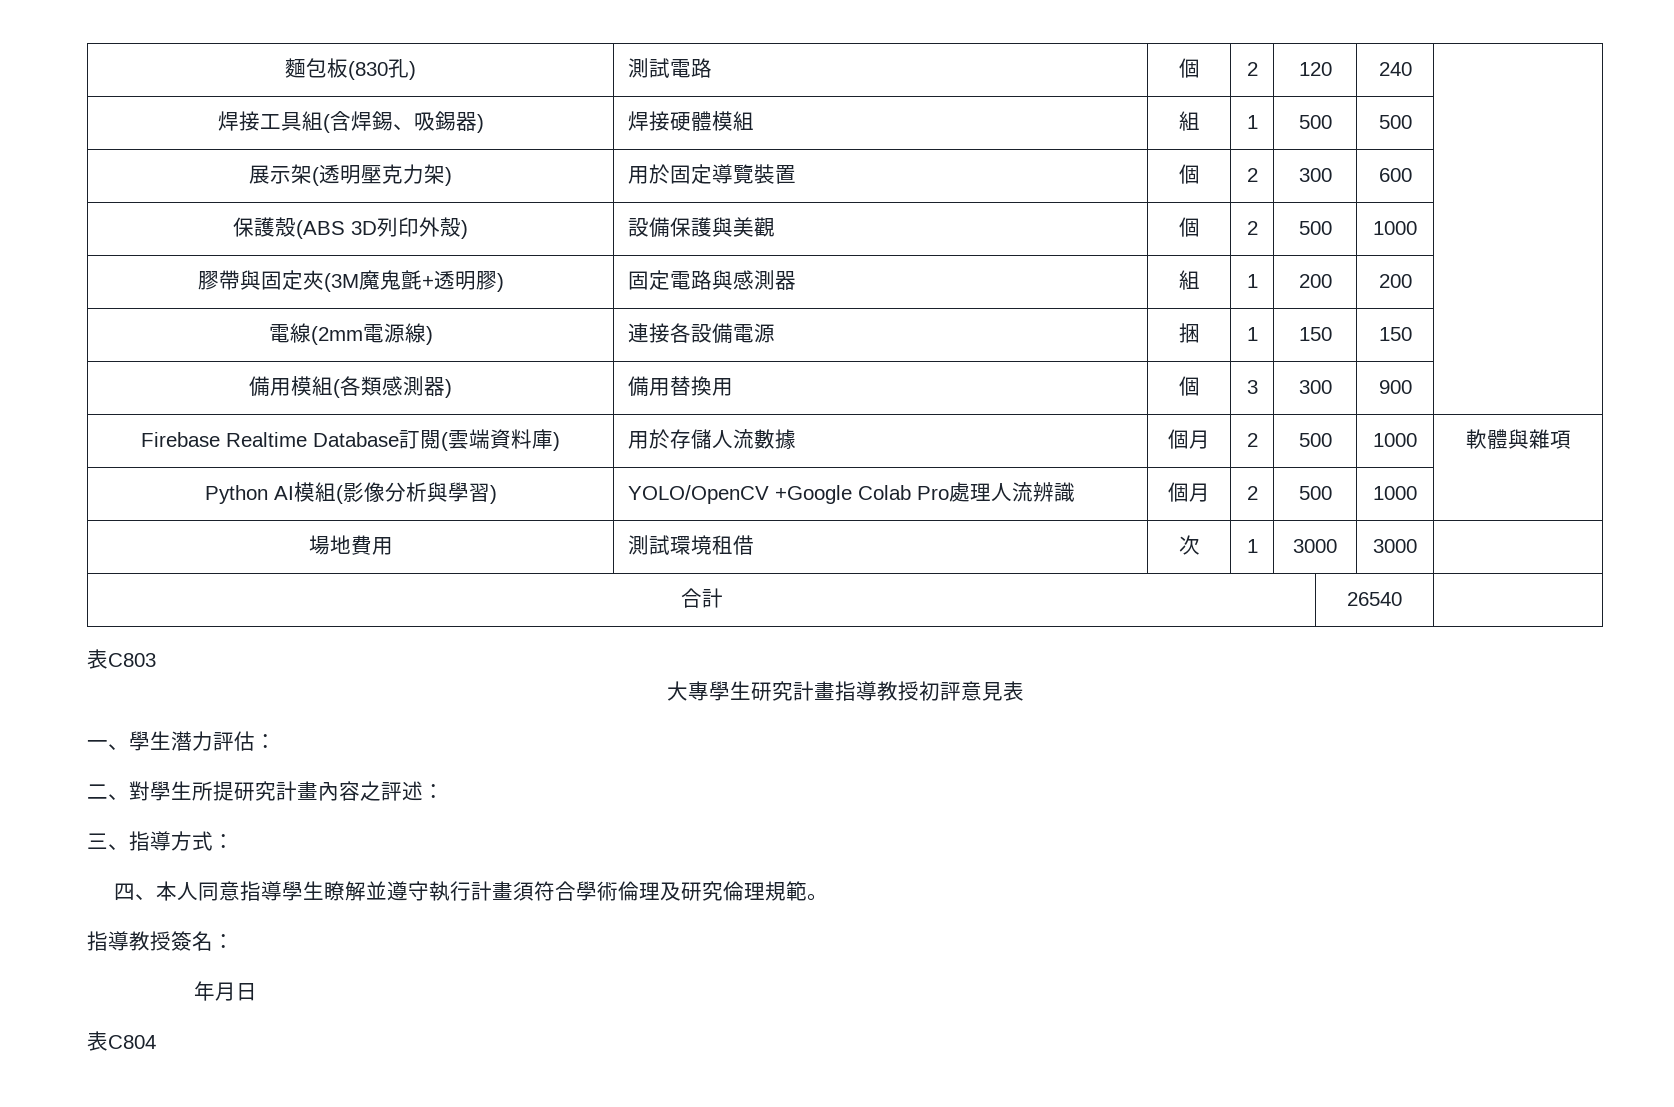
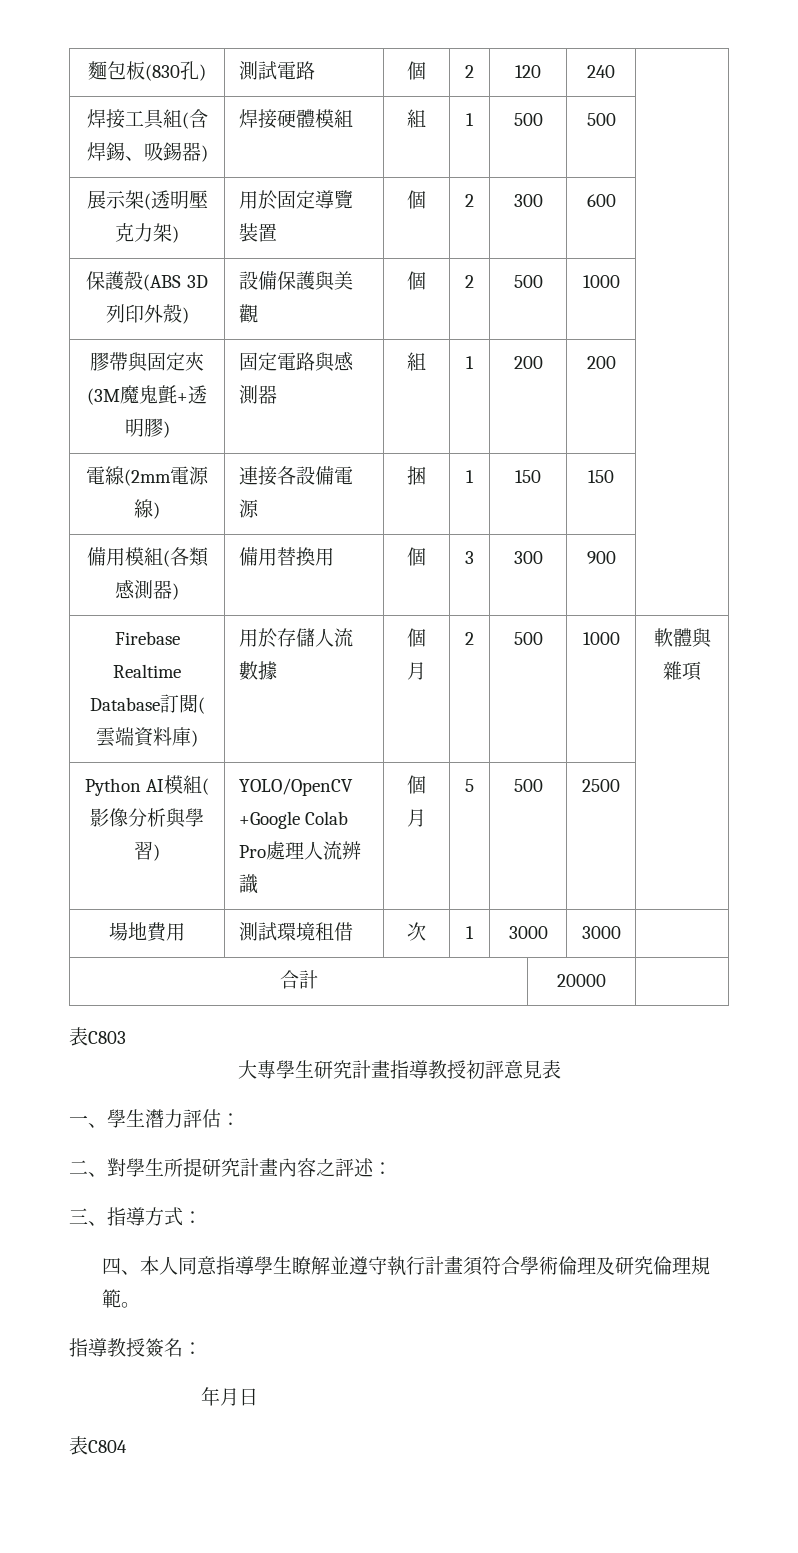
[1246,486,1258,500] [1298,486,1332,500] [1373,486,1417,500] 2 | 500 | 1000 -> [465,779,474,792] [513,779,543,792] [582,779,620,792] 5 | 500 | 2500
[1347,592,1402,606] 26540 -> [557,974,606,987] 20000

